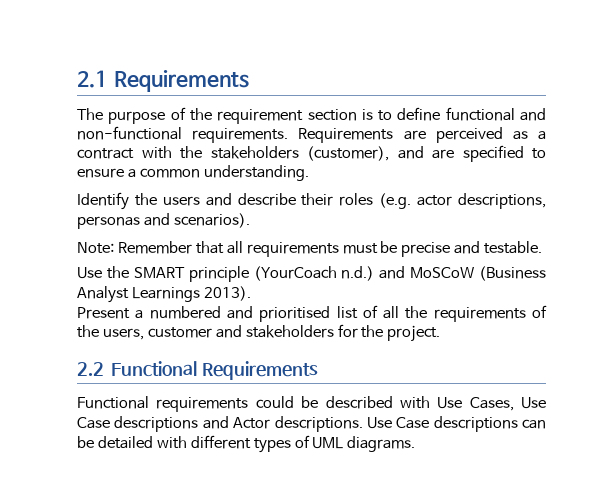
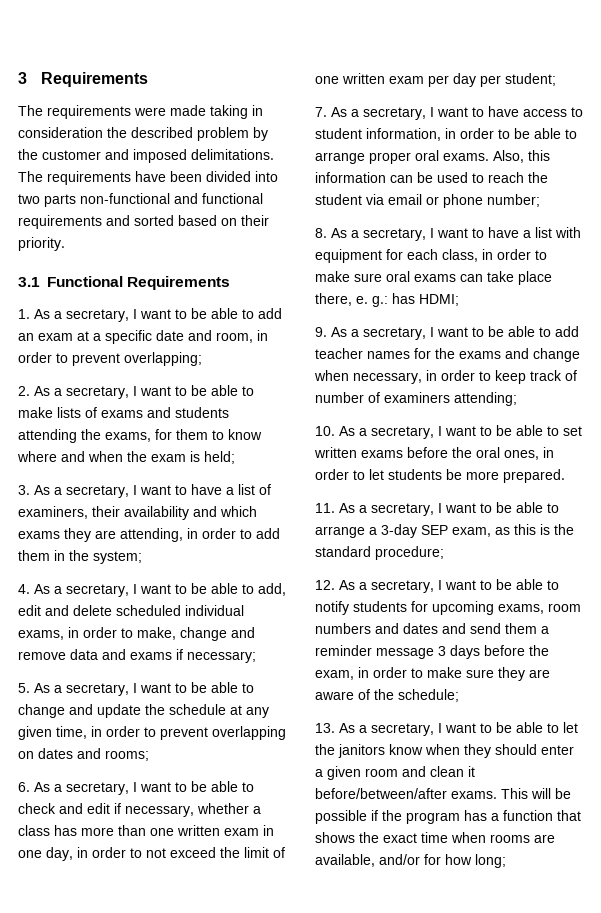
[77,70,107,88] 2.1 -> [18,72,27,84] 3
[108,107,546,124] [77,126,546,143] [77,145,546,162] [77,165,309,181] [77,192,547,210] [77,213,250,229] [77,241,543,257] [77,266,546,282] [77,286,251,303] [77,305,547,322] [77,324,441,342] [77,361,319,380] [77,396,546,412] [77,416,546,432] [77,435,416,453] purpose of the requirement section is to define functional and non-functional requirements. Requirements are perceived as a contract with the stakeholders (customer), and are specified to ensure a common understanding. // Identify the users and describe their roles (e.g. actor descriptions, personas and scenarios). // Note: Remember that all requirements must be precise and testable. // Use the SMART principle (YourCoach n.d.) and MoSCoW (Business Analyst Learnings 2013). // Present a numbered and prioritised list of all the requirements of the users, customer and stakeholders for the project. // 2.2 Functional Requirements // Functional requirements could be described with Use Cases, Use Case descriptions and Actor descriptions. Use Case descriptions can be detailed with different types of UML diagrams. -> [47,105,263,119] [18,127,268,141] [18,149,274,163] [18,171,278,185] [18,193,263,207] [18,215,269,229] [18,237,65,251] [18,276,231,290] [18,308,282,322] [18,330,268,344] [18,352,202,366] [18,385,254,399] [18,407,229,418] [18,429,262,443] [17,451,235,464] [18,484,271,498] [18,506,257,520] [18,528,280,542] [18,550,142,564] [18,583,286,597] [18,605,244,616] [18,627,255,641] [18,649,256,663] [18,682,254,696] [18,704,269,718] [18,726,286,740] [18,748,149,761] [18,781,254,795] [18,803,261,817] [18,825,274,836] [18,847,285,861] [315,73,556,87] [315,106,583,120] [315,128,577,141] [315,150,550,164] [315,172,548,183] [315,194,540,208] [315,227,581,241] [315,249,547,263] [315,271,552,285] [315,293,459,307] [315,326,579,340] [315,348,580,362] [314,370,577,384] [315,392,517,406] [315,425,582,439] [314,447,554,460] [315,469,565,483] [315,502,559,516] [315,524,574,538] [315,546,444,560] [315,579,559,593] [315,601,581,615] [315,623,549,634] [315,645,549,659] [315,667,550,681] [315,689,459,702] [315,722,578,736] [315,744,574,758] [315,766,475,780] [315,788,571,799] [315,810,581,824] [315,832,555,843] [315,854,506,868] requirements were made taking in consideration the described problem by the customer and imposed delimitations. The requirements have been divided into two parts non-functional and functional requirements and sorted based on their priority. // 3.1 Functional Requirements // 1. As a secretary, I want to be able to add an exam at a specific date and room, in order to prevent overlapping; // 2. As a secretary, I want to be able to make lists of exams and students attending the exams, for them to know where and when the exam is held; // 3. As a secretary, I want to have a list of examiners, their availability and which exams they are attending, in order to add them in the system; // 4. As a secretary, I want to be able to add, edit and delete scheduled individual exams, in order to make, change and remove data and exams if necessary; // 5. As a secretary, I want to be able to change and update the schedule at any given time, in order to prevent overlapping on dates and rooms; // 6. As a secretary, I want to be able to check and edit if necessary, whether a class has more than one written exam in one day, in order to not exceed the limit of one written exam per day per student; // 7. As a secretary, I want to have access to student information, in order to be able to arrange proper oral exams. Also, this information can be used to reach the student via email or phone number; // 8. As a secretary, I want to have a list with equipment for each class, in order to make sure oral exams can take place there, e. g.: has HDMI; // 9. As a secretary, I want to be able to add teacher names for the exams and change when necessary, in order to keep track of number of examiners attending; // 10. As a secretary, I want to be able to set written exams before the oral ones, in order to let students be more prepared. // 11. As a secretary, I want to be able to arrange a 3-day SEP exam, as this is the standard procedure; // 12. As a secretary, I want to be able to notify students for upcoming exams, room numbers and dates and send them a reminder message 3 days before the exam, in order to make sure they are aware of the schedule; // 13. As a secretary, I want to be able to let the janitors know when they should enter a given room and clean it before/between/after exams. This will be possible if the program has a function that shows the exact time when rooms are available, and/or for how long;

